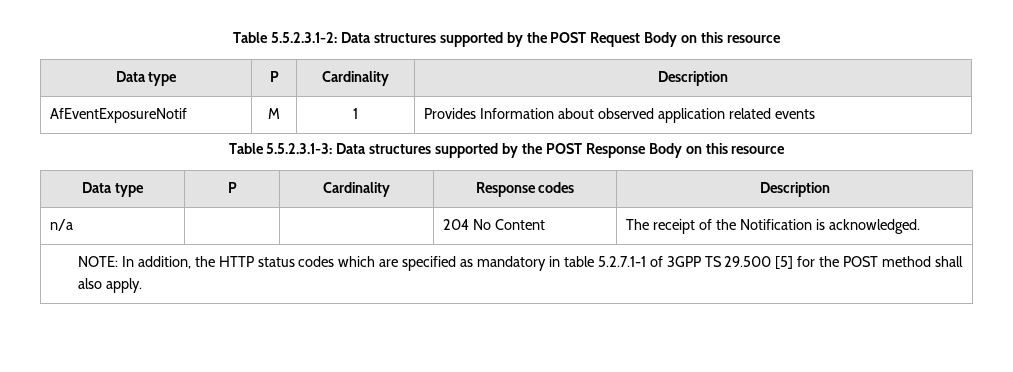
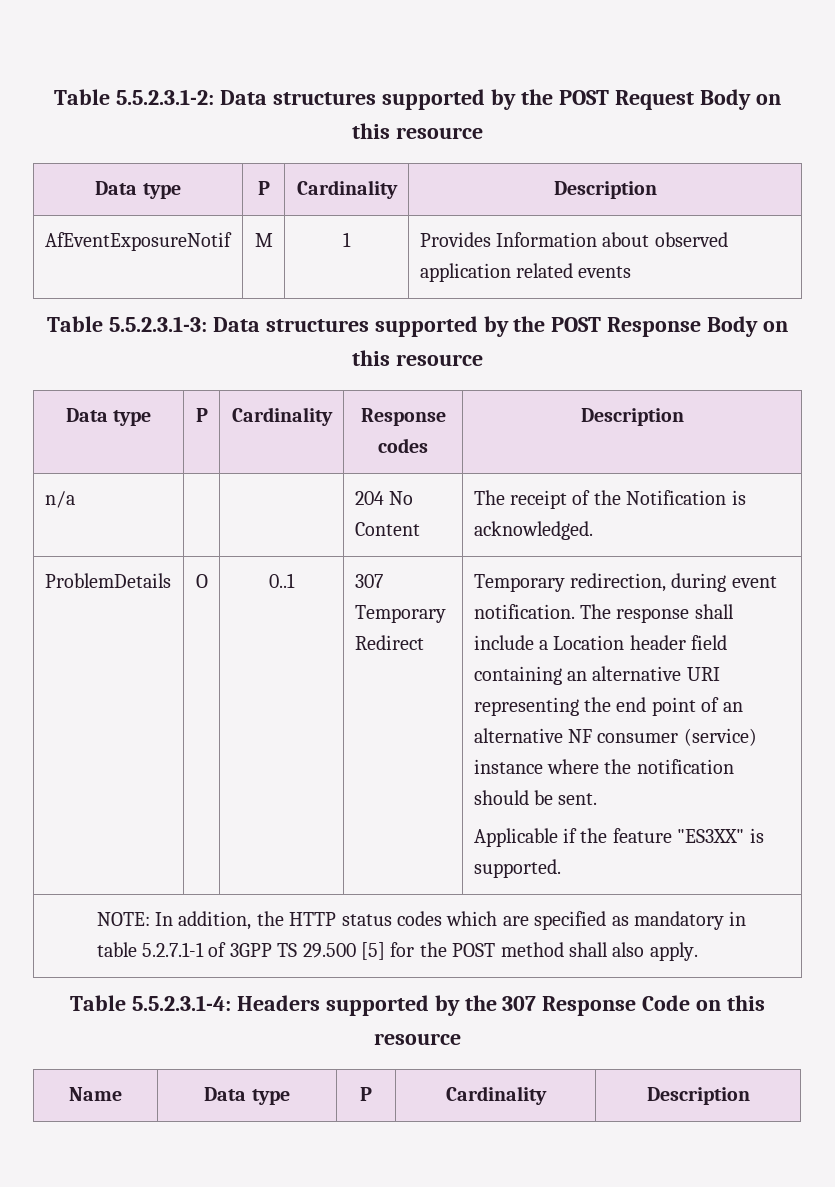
(920, 226) none -> [44,573,171,588] [195,574,208,588] [269,573,295,588] [354,574,383,588] [354,605,446,623] [354,635,424,650] [473,573,777,592] [473,604,734,623] [473,635,728,650] [473,666,720,685] [473,697,743,716] [473,728,757,746] [473,759,734,774] [473,790,598,805] [473,828,764,847] [473,859,561,878] // ProblemDetails | O | 0..1 | 307 Temporary Redirect | Temporary redirection, during event notification. The response shall include a Location header field containing an alternative URI representing the end point of an alternative NF consumer (service) instance where the notification should be sent. // Applicable if the feature "ES3XX" is supported.
(142, 285) none -> [69,995,766,1016] [374,1033,461,1045] [69,1087,122,1101] [204,1087,290,1105] [360,1087,372,1101] [445,1086,547,1105] [646,1087,750,1105] // Table 5.5.2.3.1-4: Headers supported by the 307 Response Code on this resource // Name | Data type | P | Cardinality | Description

